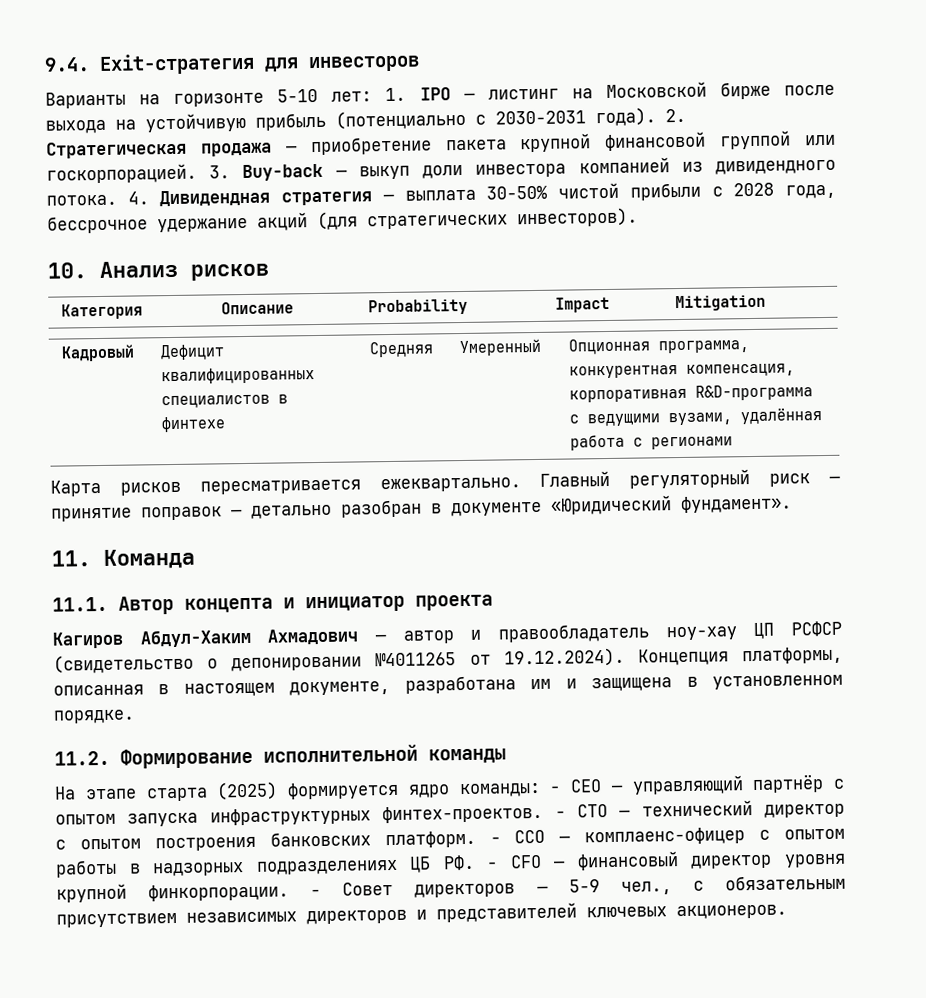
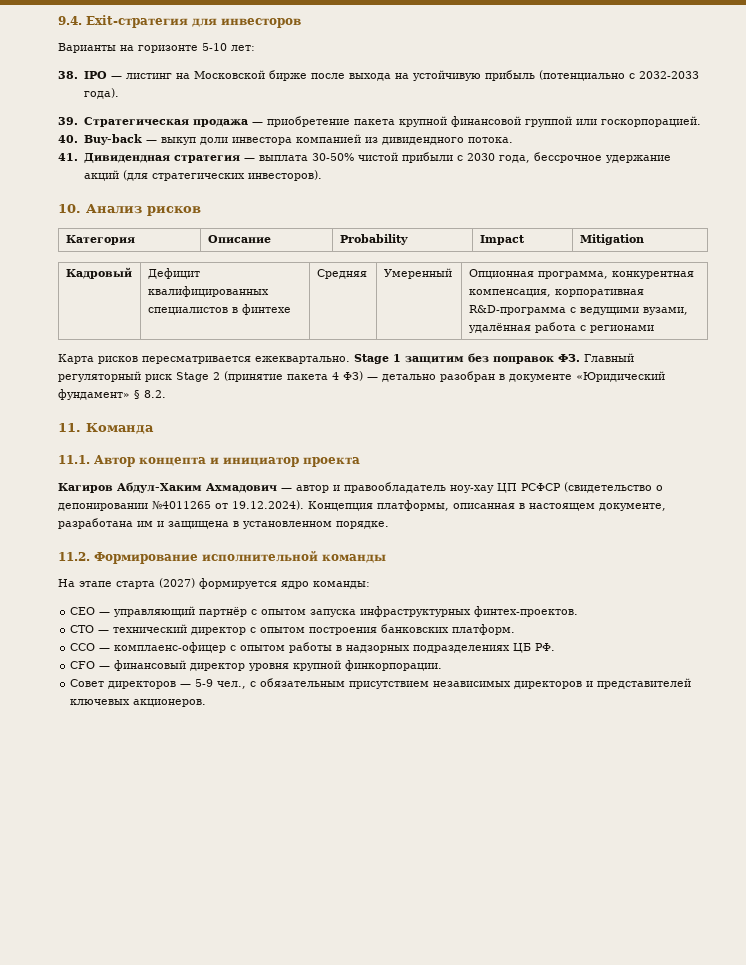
[385,87,407,102] 1. -> [58,71,78,79] // 38.
[495,110,586,125] 2030-2031 -> [638,71,699,79] 2032-2033
[665,108,686,123] 2. -> [58,117,78,125] // 39.
[209,165,231,179] 3. -> [58,135,78,143] // 40.
[127,191,149,205] 4. -> [58,153,78,161] // 41.
[733,182,775,197] 2028 -> [466,153,495,161] 2030
[539,469,841,489] [51,506,222,522] Главный регуляторный риск — принятие поправок -> [354,353,634,364] [58,371,363,382] Stage 1 защитим без поправок ФЗ. Главный регуляторный риск Stage 2 (принятие пакета 4 ФЗ)
[680,495,792,513] фундамент». -> [58,389,166,400] фундамент» § 8.2.
[216,781,279,801] (2025) -> [159,578,195,588] (2027)
[549,785,562,793] - -> (370, 585) //
[554,810,566,818] - -> (579, 611) //
[489,836,501,844] - -> (516, 629) //
[487,861,499,869] - -> (556, 647) //
[310,888,322,897] - -> (443, 665) //

